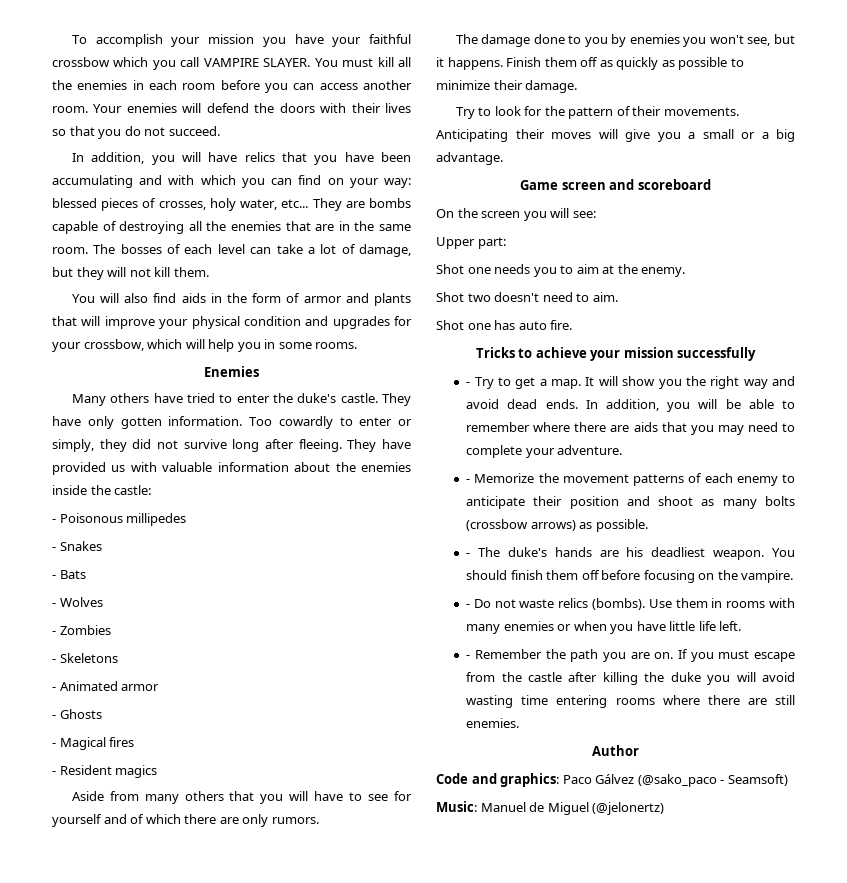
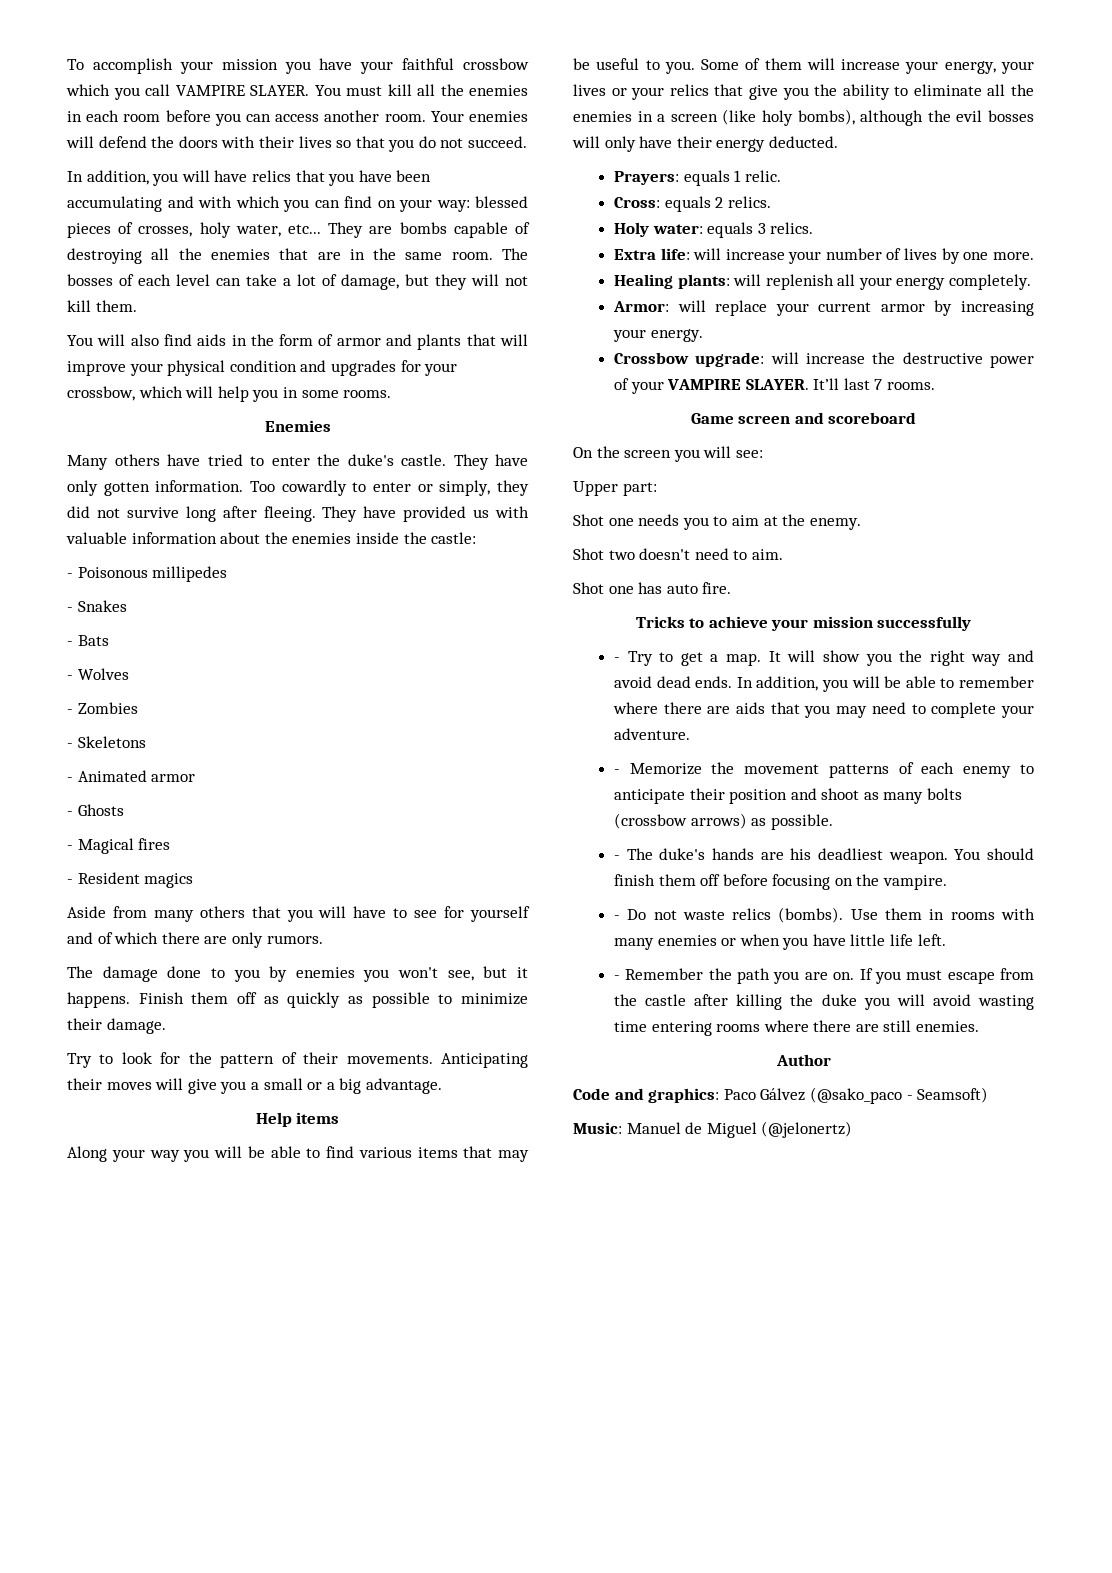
(503, 158) none -> [255,1112,340,1127] [67,1146,529,1162] [573,58,1034,74] [573,84,1034,100] [573,109,1034,126] [572,136,838,152] [613,170,781,186] [613,196,771,212] [613,222,814,238] [613,248,1034,264] [613,274,1032,290] [612,300,1034,316] [612,329,703,342] [613,352,1034,368] [613,378,936,394] // Help items // Along your way you will be able to find various items that may be useful to you. Some of them will increase your energy, your lives or your relics that give you the ability to eliminate all the enemies in a screen (like holy bombs), although the evil bosses will only have their energy deducted. // Prayers: equals 1 relic. // Cross: equals 2 relics. // Holy water: equals 3 relics. // Extra life: will increase your number of lives by one more. // Healing plants: will replenish all your energy completely. // Armor: will replace your current armor by increasing your energy. // Crossbow upgrade: will increase the destructive power of your VAMPIRE SLAYER. It’ll last 7 rooms.

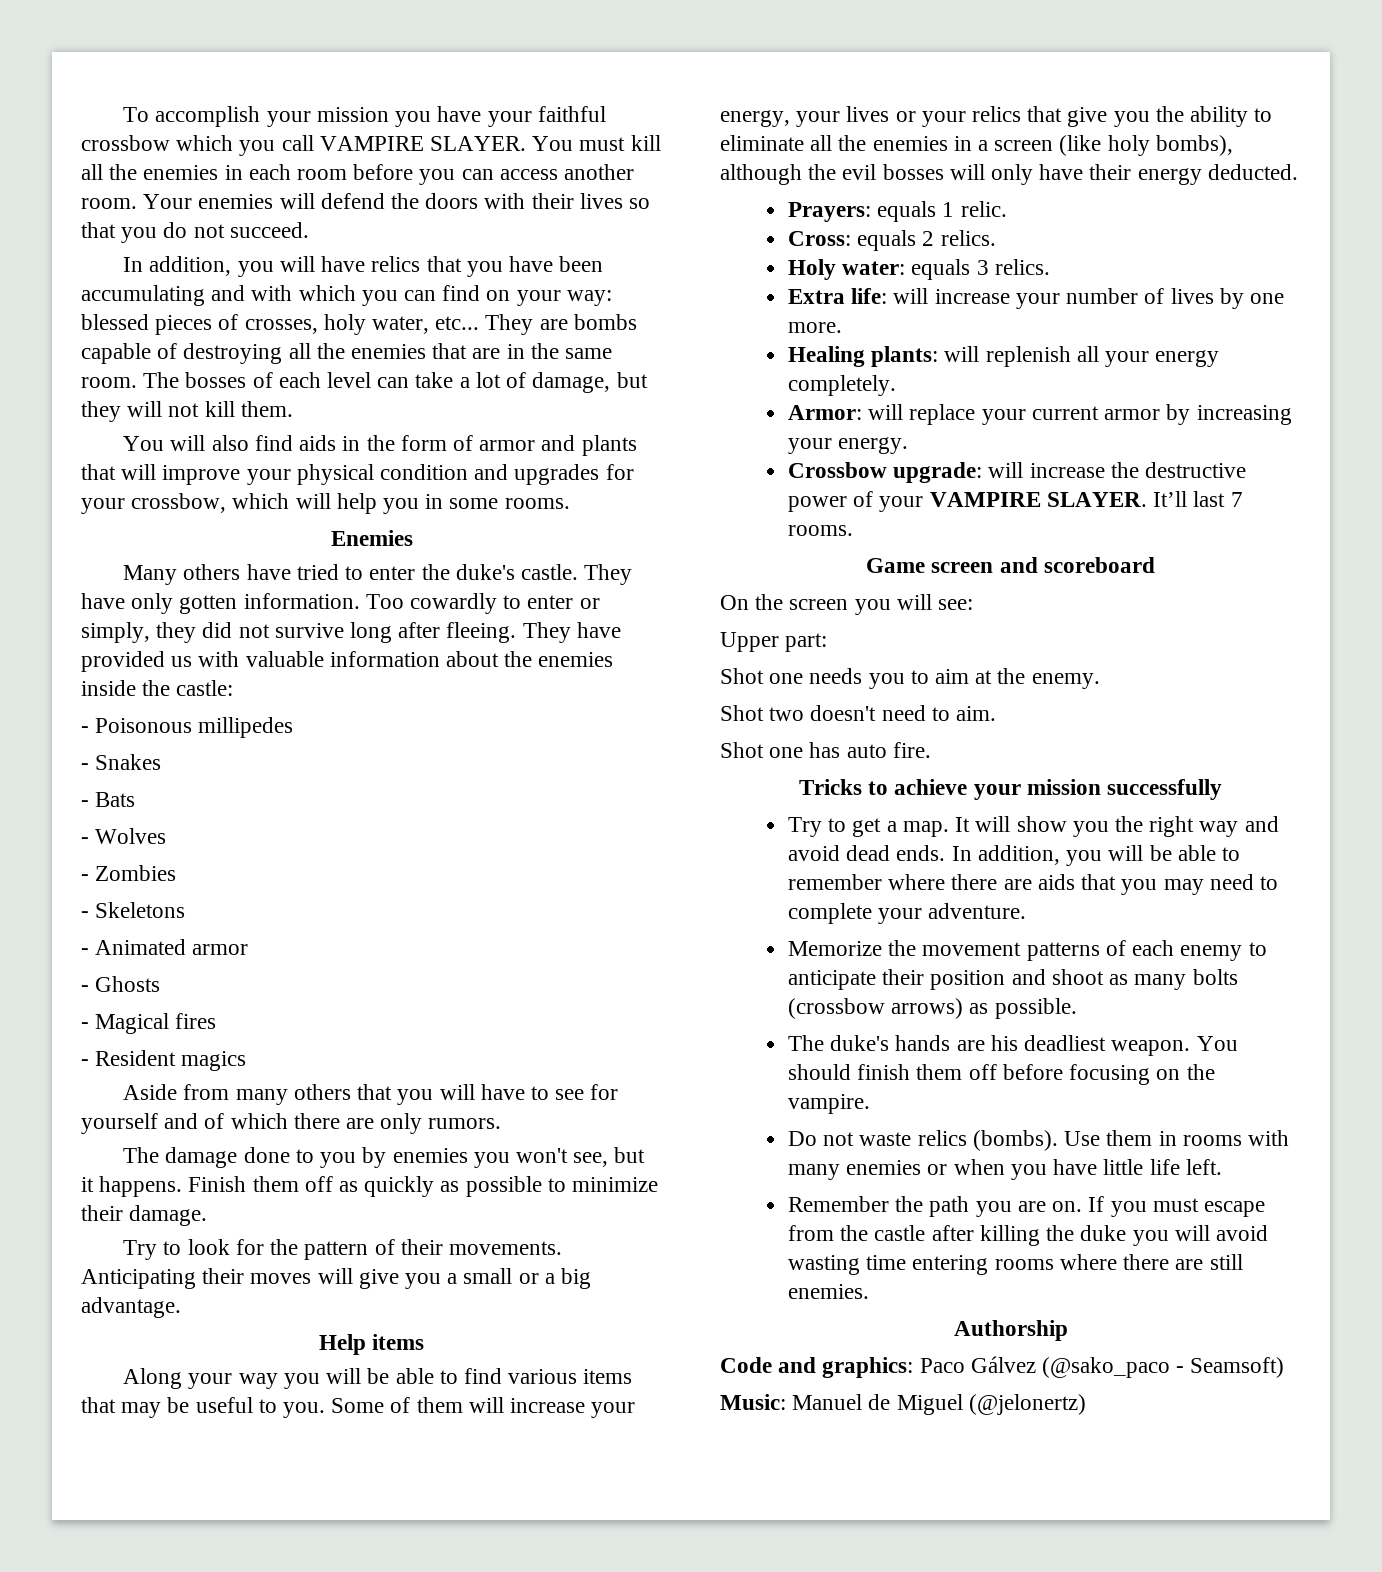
[613,657,620,662] - -> (1223, 789) none
[613,769,620,774] - -> (1027, 911) none
[613,855,620,860] - -> (1077, 1008) none
[613,915,620,920] - -> (871, 1104) none
[613,975,620,980] - -> (1222, 1167) none
[775,1054,831,1066] Author -> [953,1320,1068,1341] Authorship

